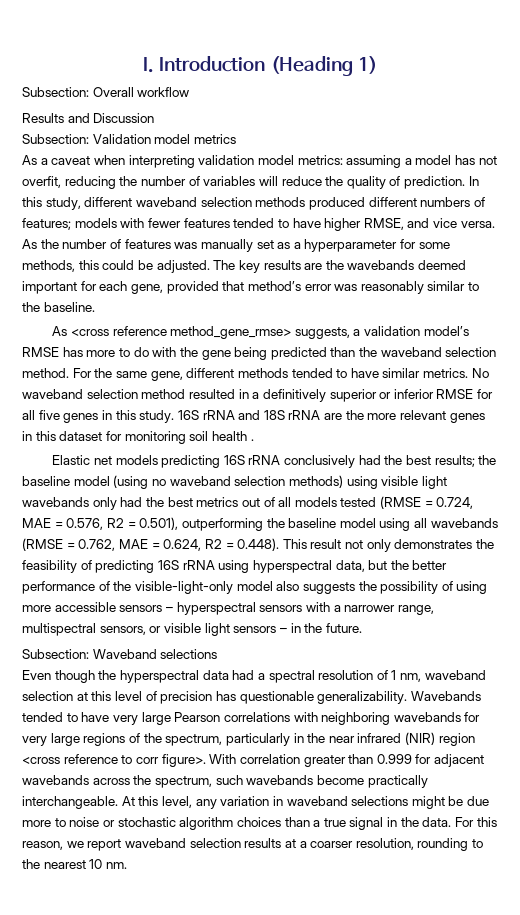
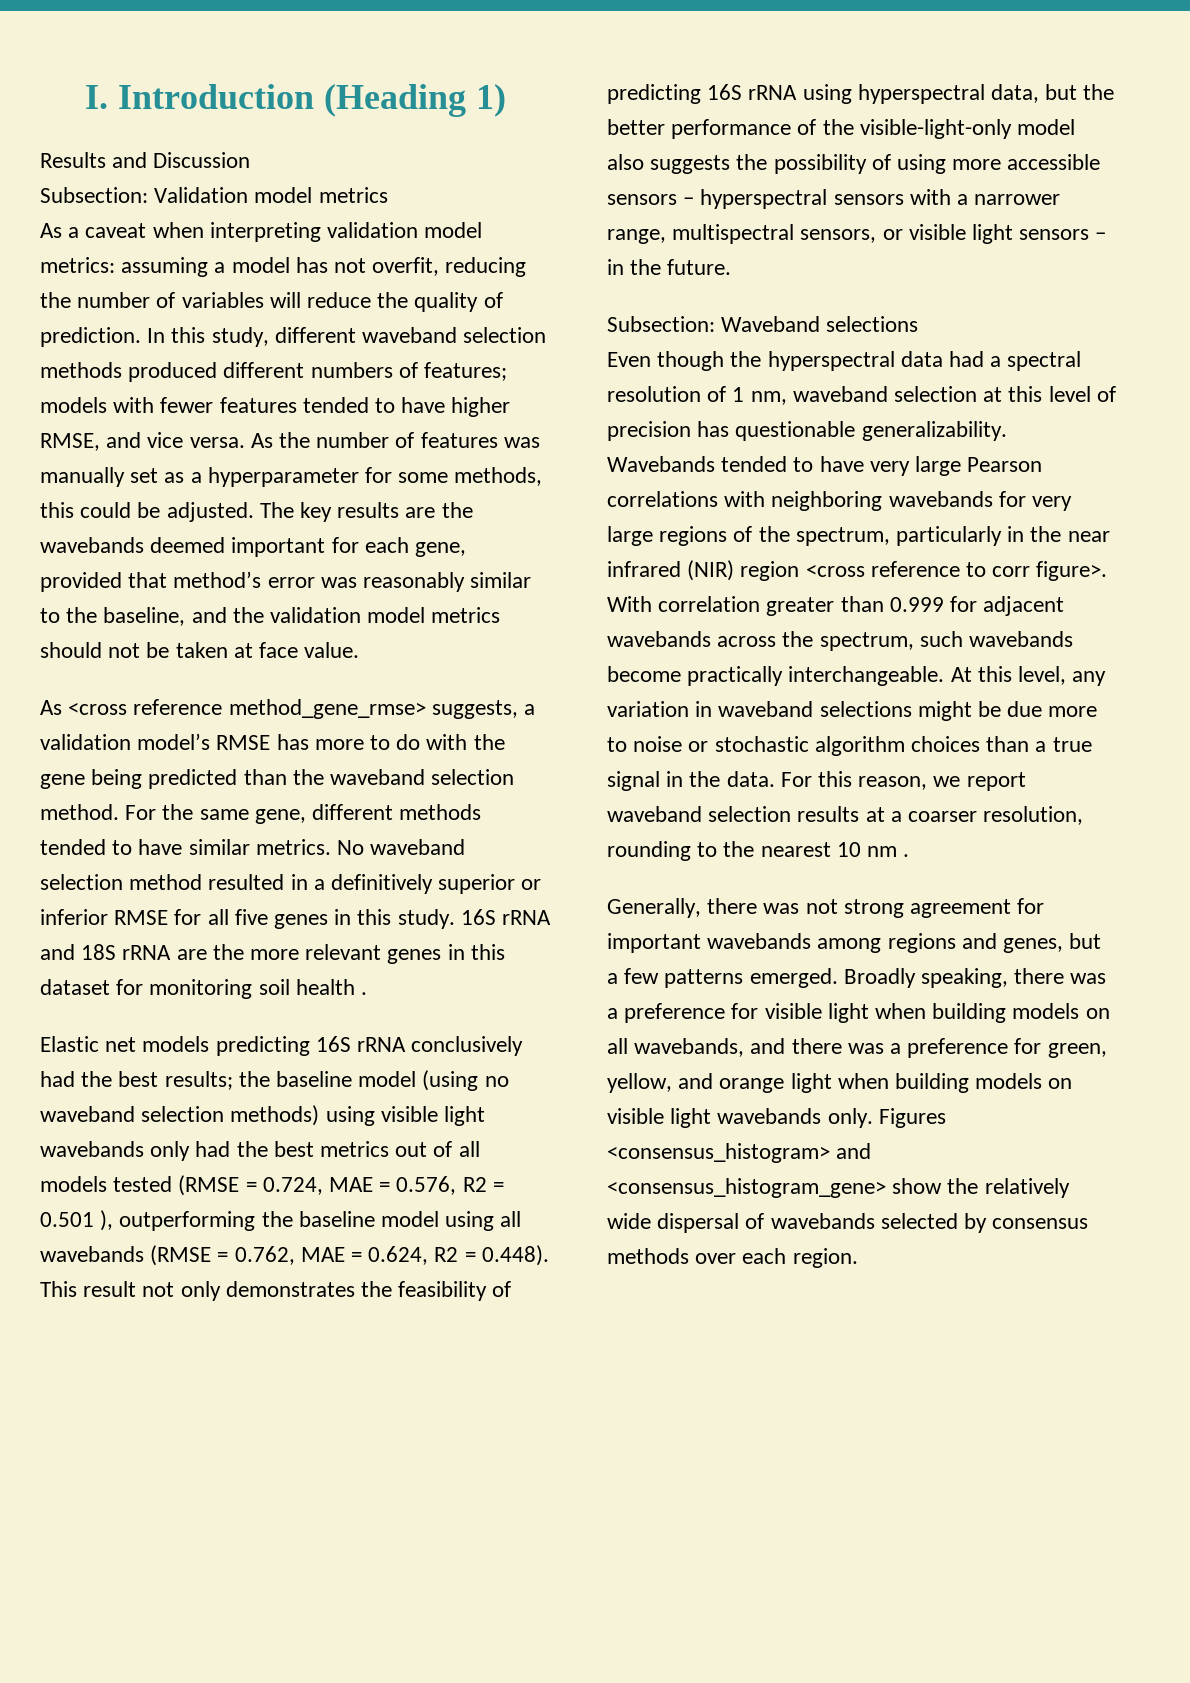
[22,87,190,97] // Subsection: Overall workflow -> (506, 100) none
[43,302,95,312] baseline. -> [103,607,501,626] [40,642,360,658] baseline, and the validation model metrics should not be taken at face value.
[139,517,179,530] 0.501), -> [40,1210,114,1231] 0.501 ),
[105,862,127,869] nm. -> [867,846,910,857] [607,898,1045,918] [607,933,1102,953] [607,968,1107,988] [607,1003,1110,1023] [607,1038,1107,1058] [607,1073,1073,1093] [607,1108,946,1128] [607,1143,872,1163] [607,1178,1070,1198] [607,1213,1089,1233] [607,1248,858,1268] nm . // Generally, there was not strong agreement for important wavebands among regions and genes, but a few patterns emerged. Broadly speaking, there was a preference for visible light when building models on all wavebands, and there was a preference for green, yellow, and orange light when building models on visible light wavebands only. Figures <consensus_histogram> and <consensus_histogram_gene> show the relatively wide dispersal of wavebands selected by consensus methods over each region.

